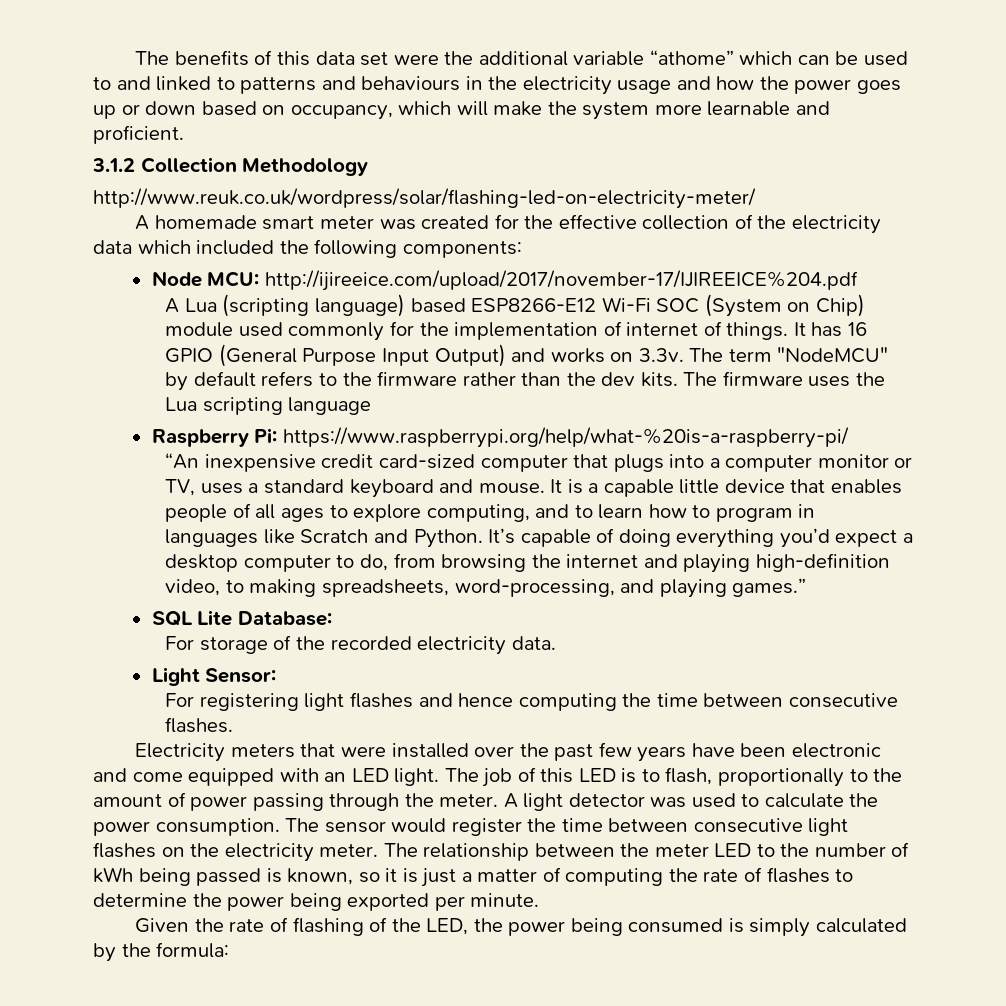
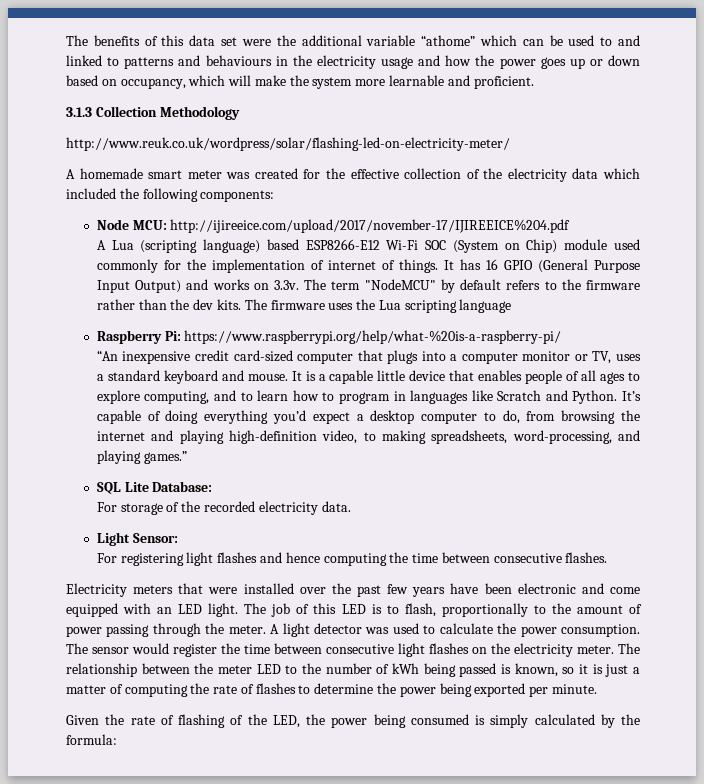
[92,158,135,172] 3.1.2 -> [66,107,92,117] 3.1.3

